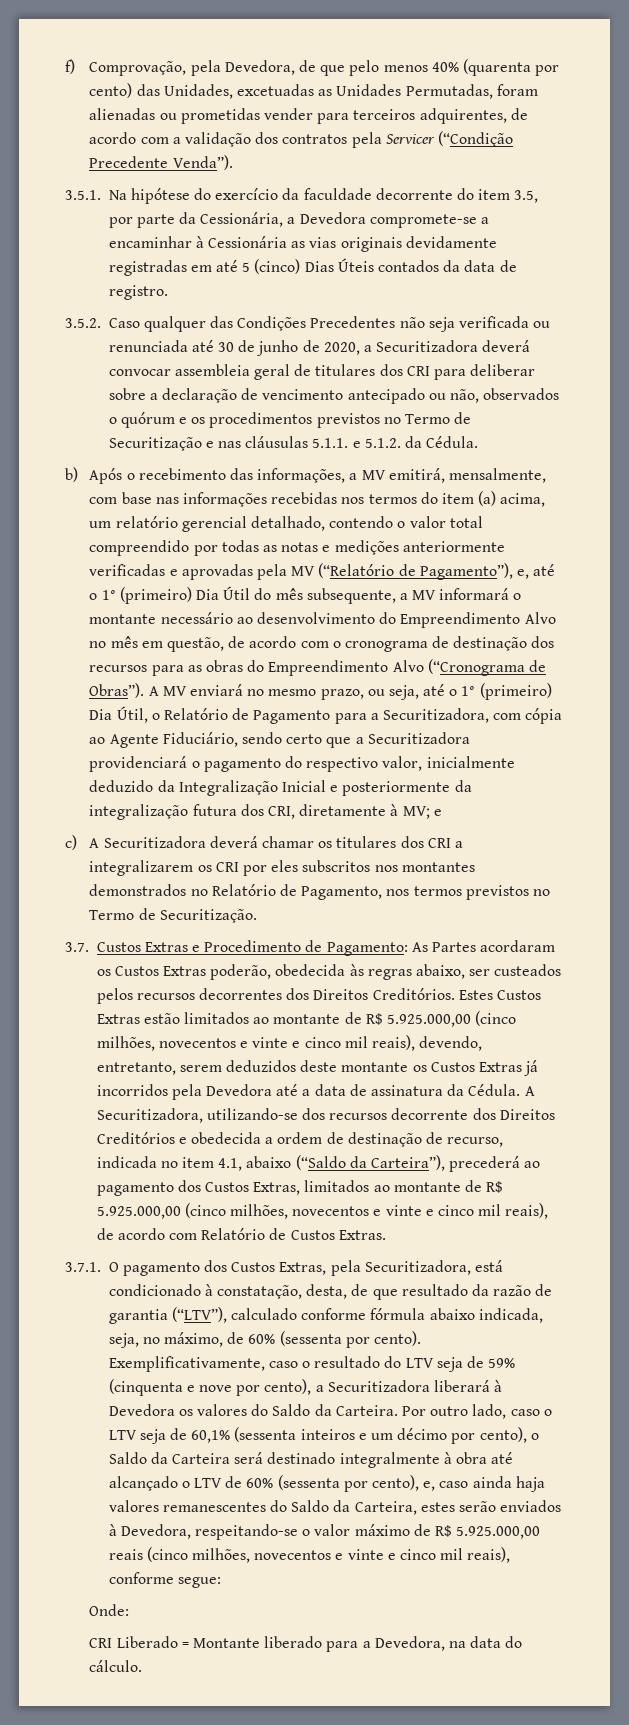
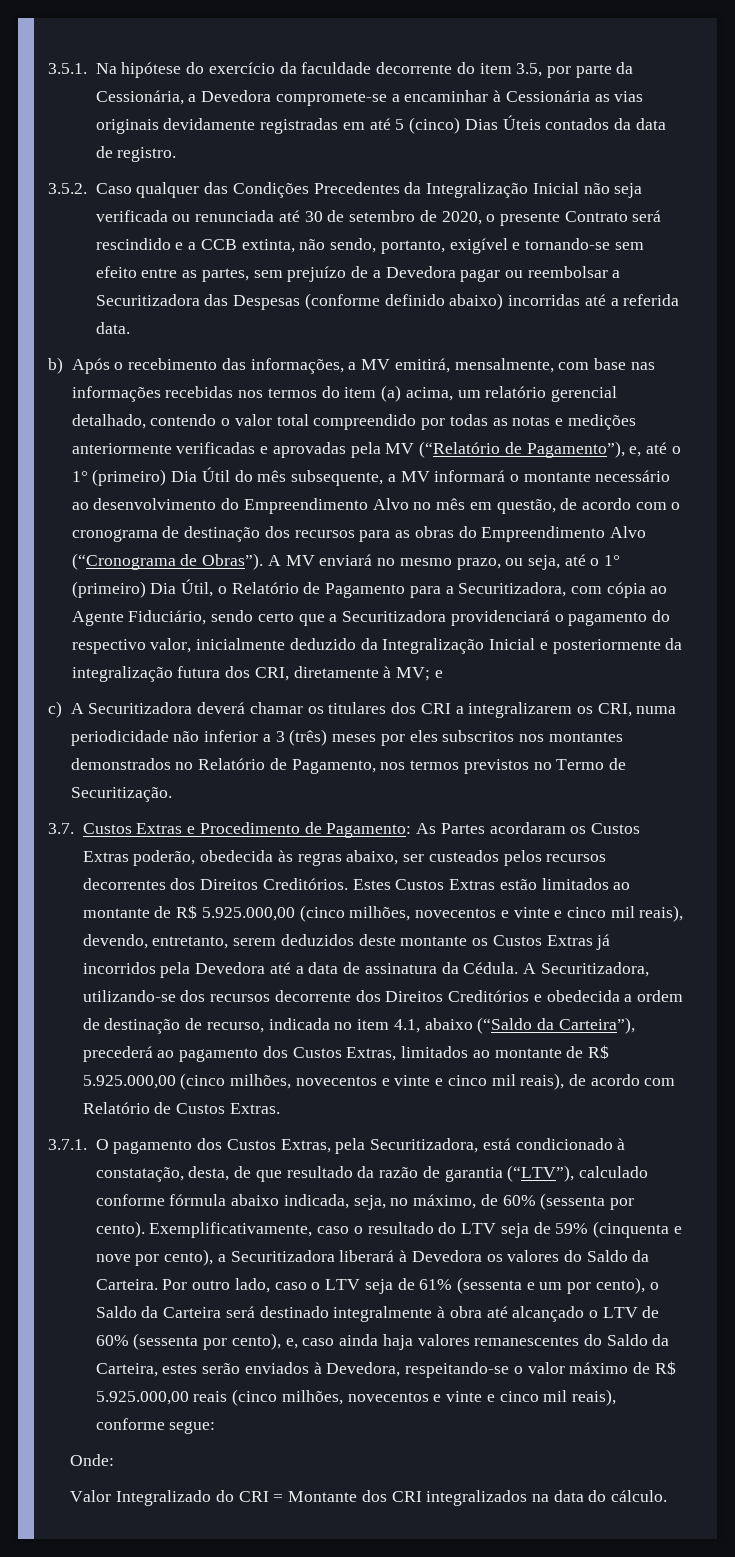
[65,59,560,76] [89,83,538,99] [89,108,528,124] [89,131,513,148] [89,155,233,170] f) Comprovação, pela Devedora, de que pelo menos 40% (quarenta por cento) das Unidades, excetuadas as Unidades Permutadas, foram alienadas ou prometidas vender para terceiros adquirentes, de acordo com a validação dos contratos pela Servicer (“Condição Precedente Venda”). // -> (48, 68) none
(396, 322) none -> [404,182,579,198] da Integralização Inicial
[257,340,299,356] junho -> [349,210,416,222] setembro
[364,340,531,352] [108,364,536,380] [108,388,560,404] [108,412,472,428] [108,436,479,451] a Securitizadora deverá convocar assembleia geral de titulares dos CRI para deliberar sobre a declaração de vencimento antecipado ou não, observados o quórum e os procedimentos previstos no Termo de Securitização e nas cláusulas 5.1.1. e 5.1.2. da Cédula. -> [486,210,662,226] [95,238,644,254] [95,266,621,282] [95,293,680,310] [95,322,130,334] o presente Contrato será rescindido e a CCB extinta, não sendo, portanto, exigível e tornando-se sem efeito entre as partes, sem prejuízo de a Devedora pagar ou reembolsar a Securitizadora das Despesas (conforme definido abaixo) incorridas até a referida data.
[215,862,239,872] CRI -> [597,703,677,717] [70,729,377,746] CRI, numa periodicidade não inferior a 3 (três) meses
[191,1427,355,1443] 60,1% (sessenta inteiros -> [419,1277,523,1294] 61% (sessenta
[397,1428,448,1440] décimo -> (563, 1286) none
[89,1636,445,1652] CRI Liberado = Montante liberado para a Devedora, -> [70,1490,528,1506] Valor Integralizado do CRI = Montante dos CRI integralizados

